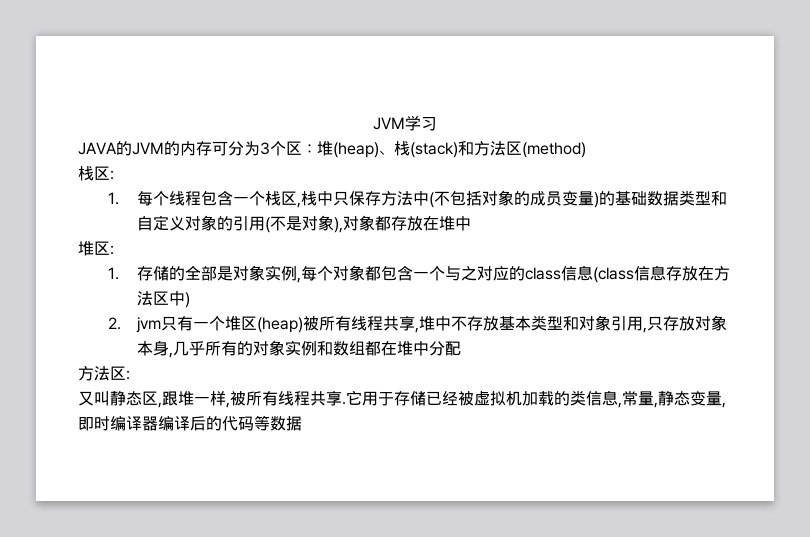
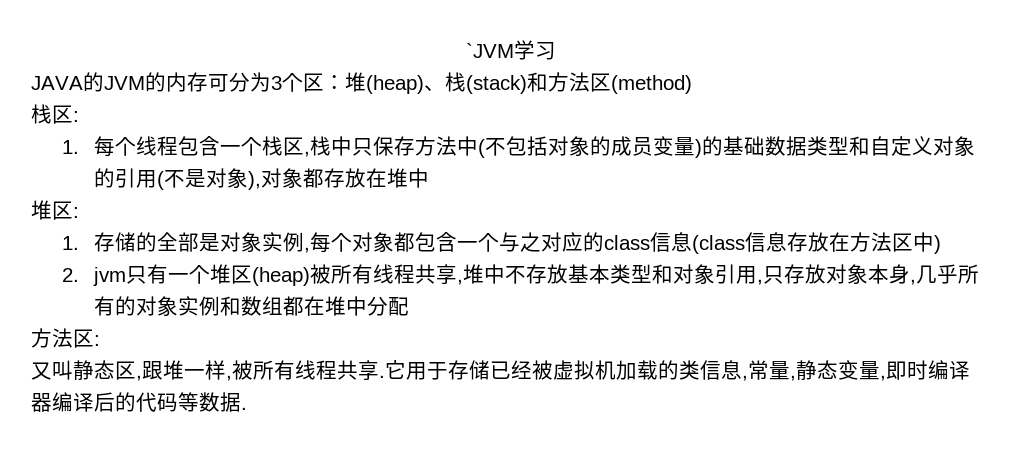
[373,117,405,130] JVM -> [465,43,514,58] `JVM
(302, 423) none -> [241,407,247,410] .

